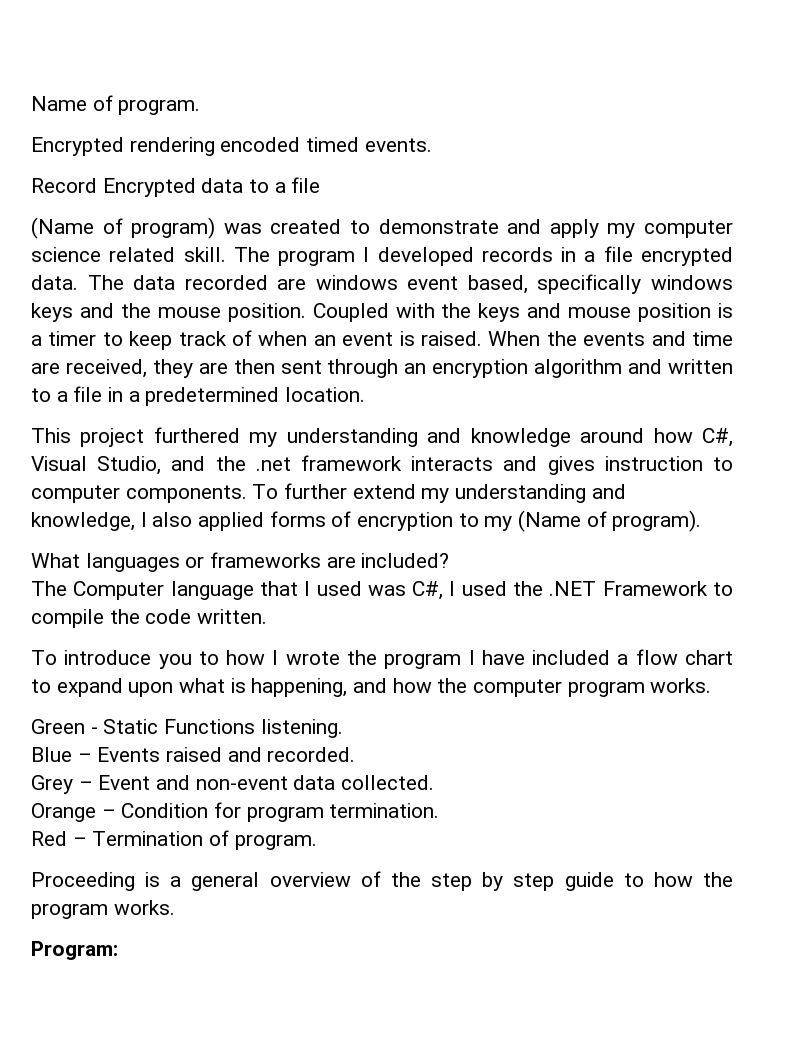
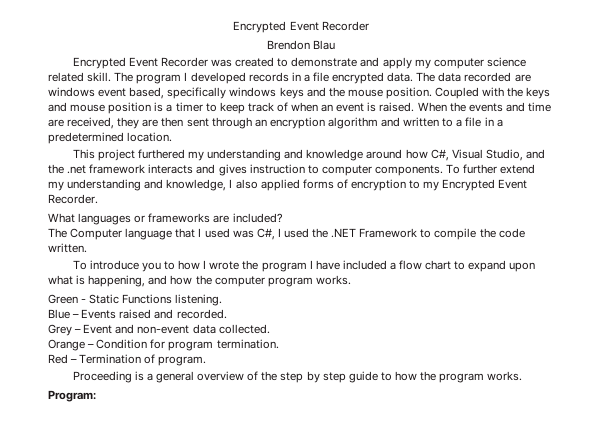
[31,95,201,115] [31,137,432,156] [31,177,321,197] [31,217,216,239] Name of program. // Encrypted rendering encoded timed events. // Record Encrypted data to a file // (Name of program) -> [233,21,369,33] [266,40,336,50] [72,57,208,69] Encrypted Event Recorder // Brendon Blau // Encrypted Event Recorder
[518,510,702,532] (Name of program). -> [442,179,528,191] [48,194,98,204] Encrypted Event Recorder.

